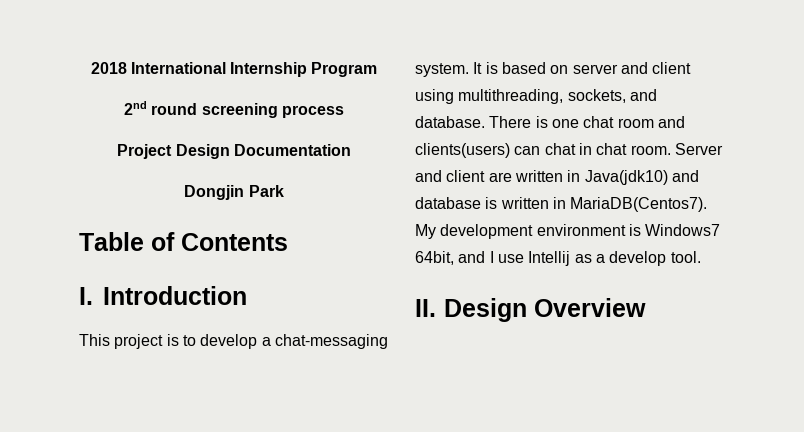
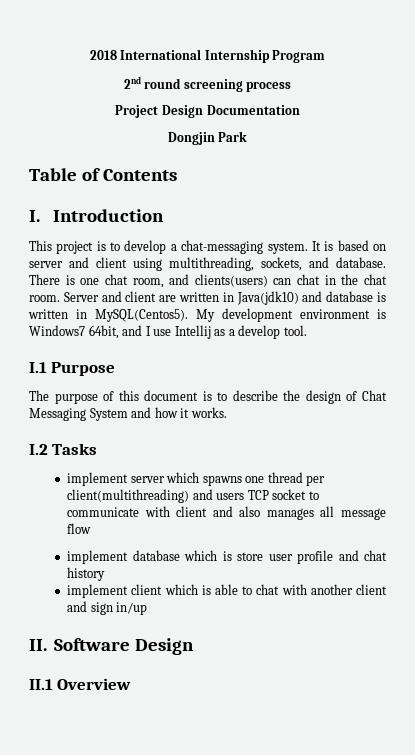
[617,118,654,128] room -> [132,278,164,288] room,
(592, 149) none -> [341,274,359,285] the
[570,197,708,212] MariaDB(Centos7). -> [95,309,188,322] MySQL(Centos5).
(701, 257) none -> [29,362,116,376] [29,390,387,404] [29,407,227,421] [29,443,98,455] [67,472,326,486] [67,489,319,503] [67,506,386,520] [67,523,92,534] [67,550,387,564] [67,567,106,581] [67,584,387,598] [67,601,148,615] // I.1 Purpose // The purpose of this document is to describe the design of Chat Messaging System and how it works. // I.2 Tasks // implement server which spawns one thread per client(multithreading) and users TCP socket to communicate with client and also manages all message flow // implement database which is store user profile and chat history // implement client which is able to chat with another client and sign in/up
[444,298,527,322] Design -> [53,638,194,655] [29,679,53,690] Software Design // II.1

